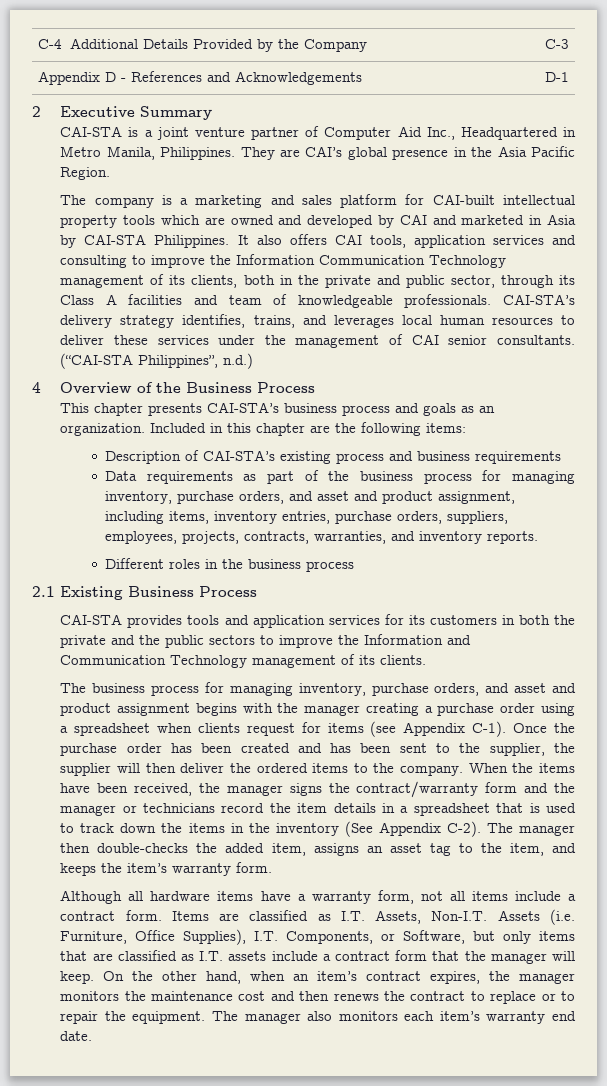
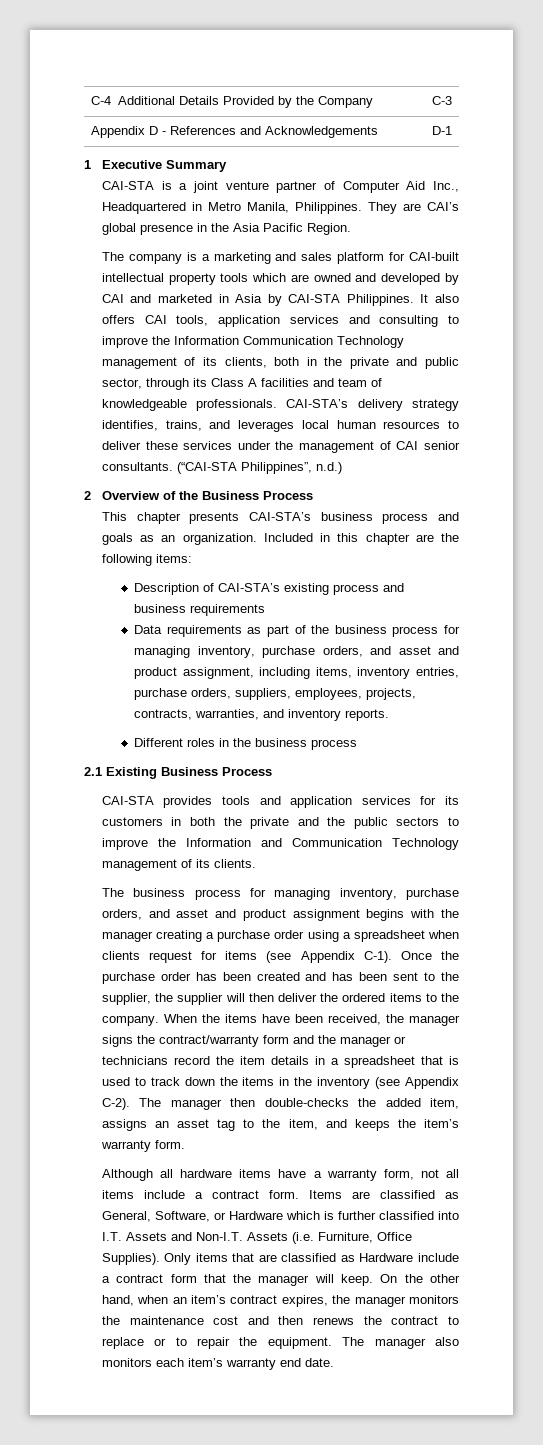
[32,106,41,117] 2 -> [84,160,91,169] 1
[32,382,41,393] 4 -> [84,491,91,500] 2
[344,821,373,837] (See -> [375,1077,401,1089] (see
[340,910,422,924] I.T. Assets, -> [101,1211,459,1222] [101,1232,192,1241] General, Software, or Hardware which is further classified into I.T. Assets and
[183,929,532,945] Supplies), I.T. Components, or Software, but only -> [101,1253,192,1265] Supplies). Only
[199,951,267,961] I.T. assets -> [359,1253,414,1262] Hardware

